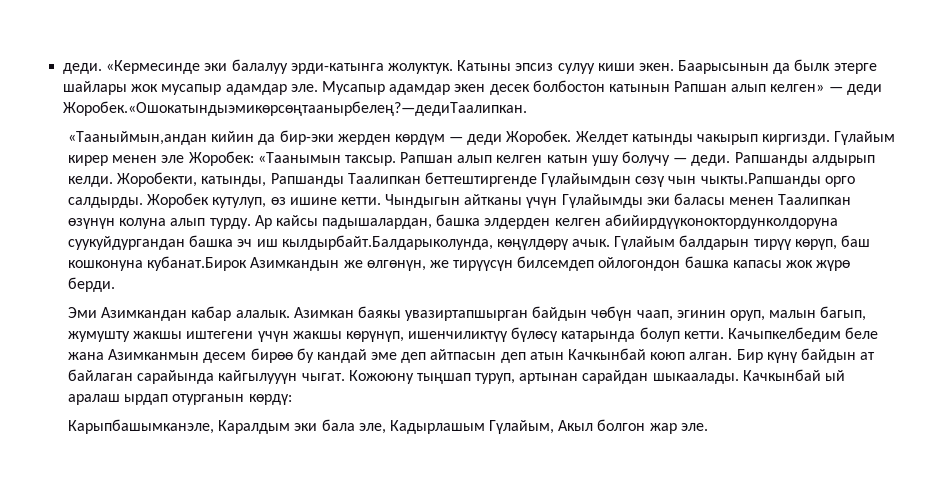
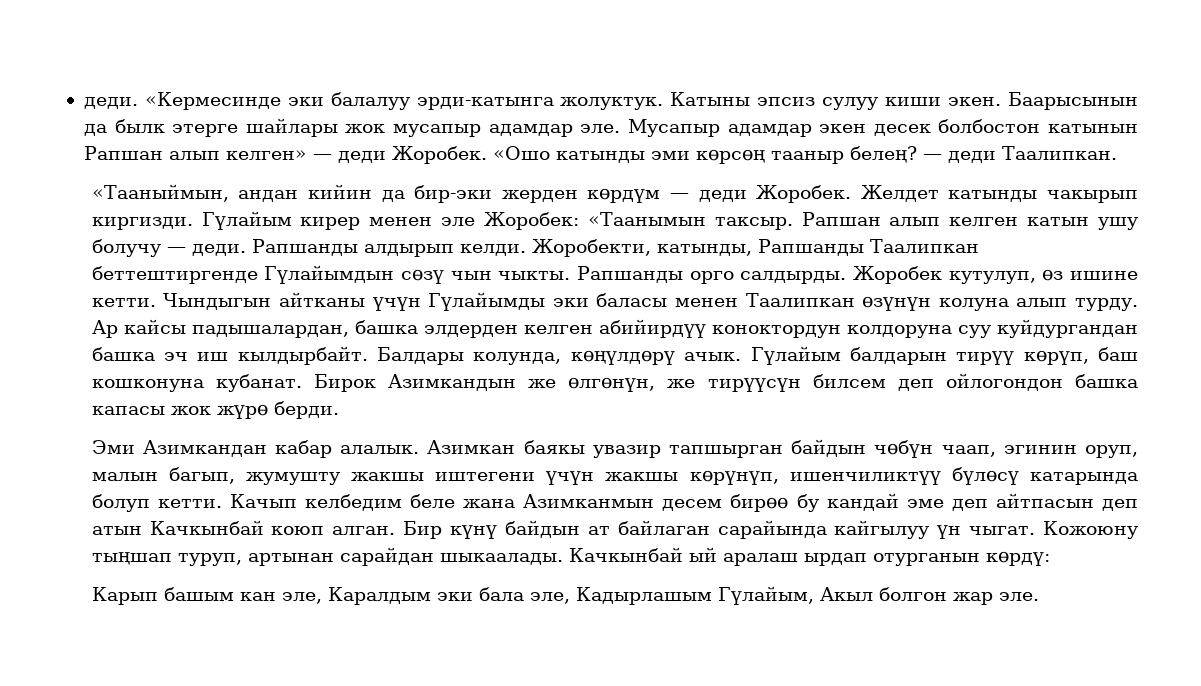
[63,101,528,116] [67,131,207,145] Жоробек.«Ошокатындыэмикөрсөңтаанырбелең?—дедиТаалипкан. // «Тааныймын,андан -> [391,146,1117,164] [91,184,299,202] Жоробек. «Ошо катынды эми көрсөң тааныр белең? — деди Таалипкан. // «Тааныймын, андан
[700,173,821,187] чыкты.Рапшанды -> [498,266,684,283] чыкты. Рапшанды
[604,214,838,229] [67,235,493,250] абийирдүүконоктордунколдоруна суукуйдургандан башка эч иш кылдырбайт.Балдарыколунда, -> [598,319,1138,338] [91,346,562,365] абийирдүү коноктордун колдоруна суу куйдургандан башка эч иш кылдырбайт. Балдары колунда,
[147,256,248,271] кубанат.Бирок -> [215,374,376,392] кубанат. Бирок
[517,256,595,271] билсемдеп -> [812,374,934,391] билсем деп
[405,310,529,321] увазиртапшырган -> [592,445,784,458] увазир тапшырган
[728,327,842,342] Качыпкелбедим -> [229,494,402,511] Качып келбедим
[218,370,298,384] кайгылууүн -> [834,520,962,539] кайгылуу үн
[67,419,214,434] Карыпбашымканэле, -> [91,587,322,605] Карып башым кан эле,

